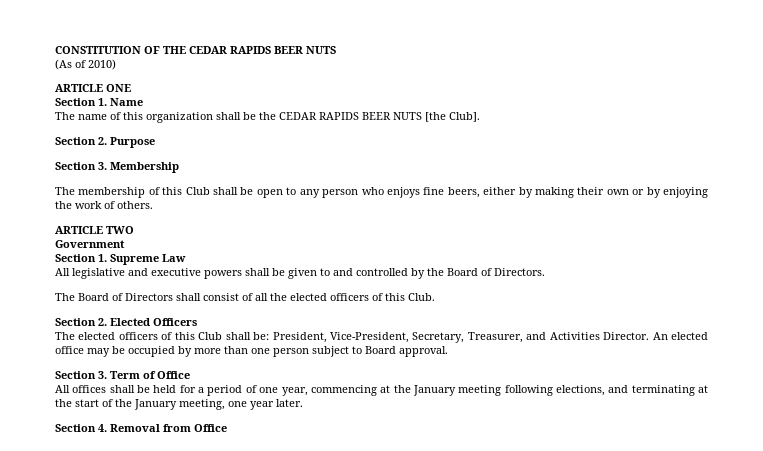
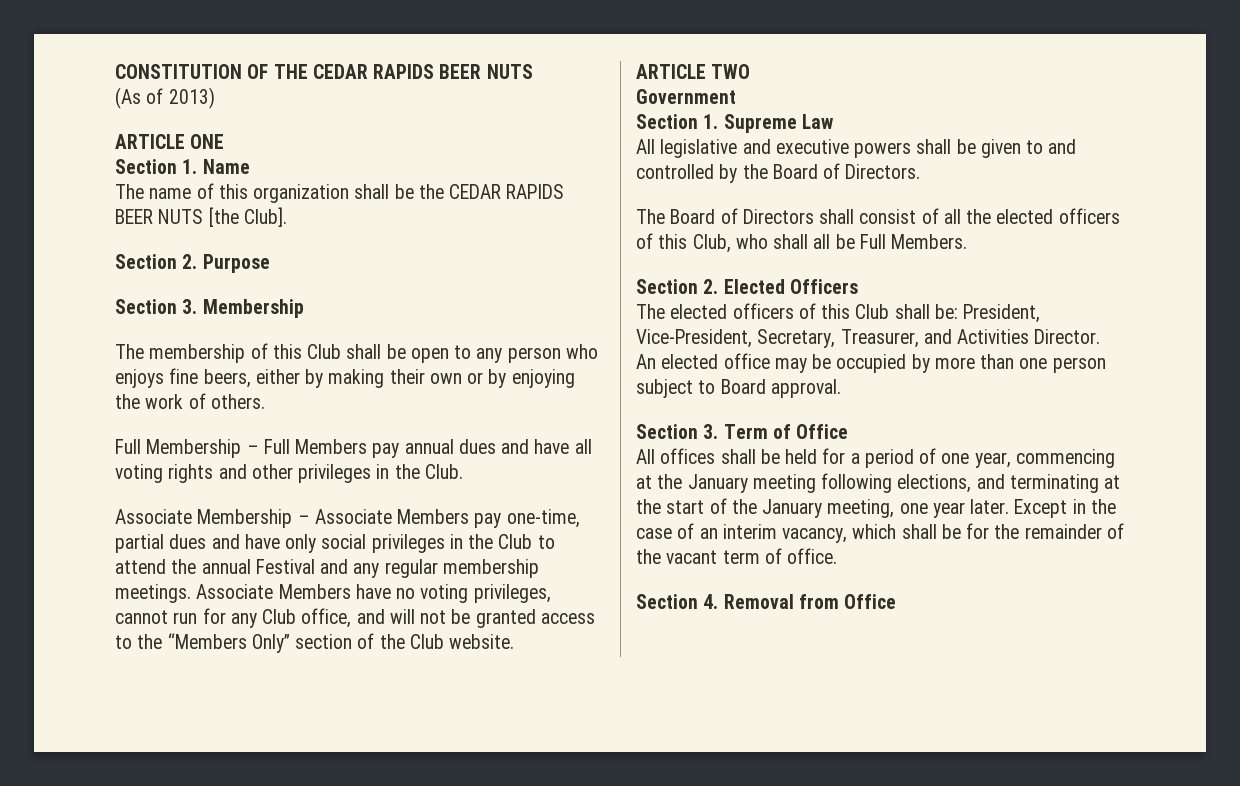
[88,59,116,70] 2010) -> [168,87,215,109] 2013)
(153, 205) none -> [115,439,592,458] [115,464,463,483] [115,509,580,528] [115,534,555,553] [115,559,539,578] [115,584,551,603] [115,608,595,628] [115,633,515,653] // Full Membership – Full Members pay annual dues and have all voting rights and other privileges in the Club. // Associate Membership – Associate Members pay one-time, partial dues and have only social privileges in the Club to attend the annual Festival and any regular membership meetings. Associate Members have no voting privileges, cannot run for any Club office, and will not be granted access to the “Members Only” section of the Club website.
[408,293,435,301] Club. -> [692,234,968,253] Club, who shall all be Full Members.
(303, 403) none -> [1014,499,1116,518] [636,523,1124,543] [636,548,838,564] Except in the case of an interim vacancy, which shall be for the remainder of the vacant term of office.

